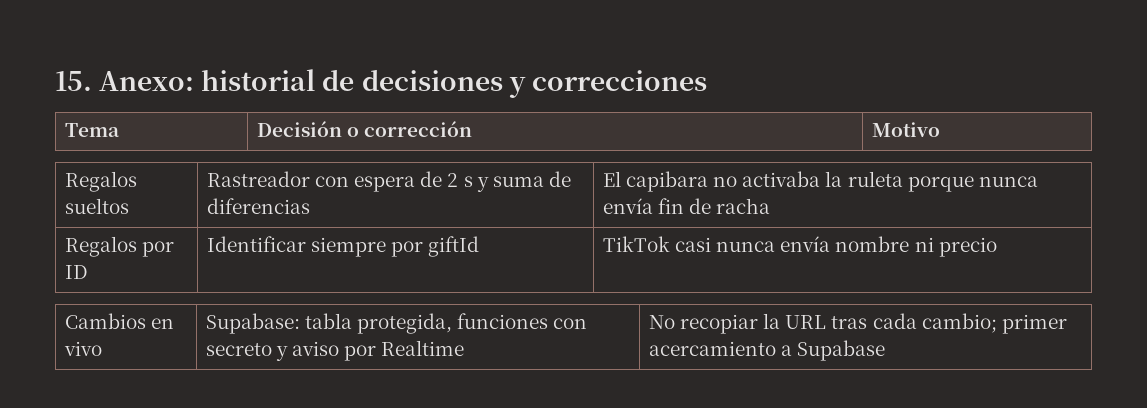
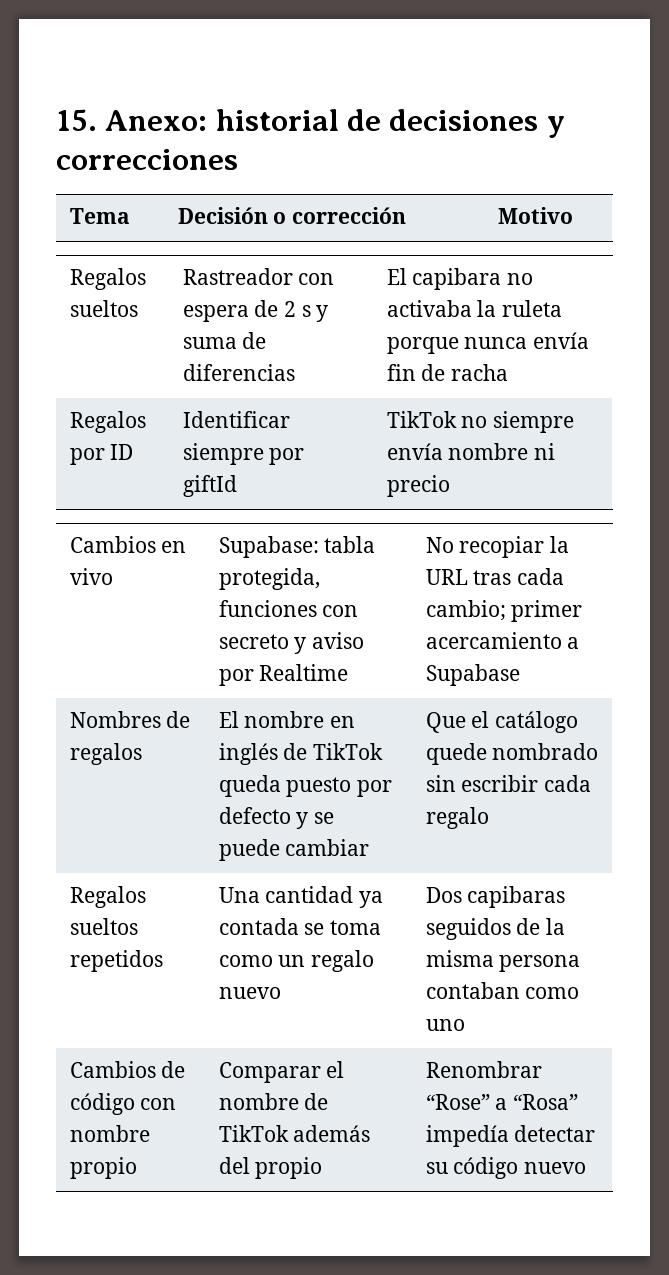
[675,237,776,252] casi nunca -> [461,411,574,433] no siempre
(886, 350) none -> [69,711,191,728] [69,743,142,765] [218,711,355,728] [218,743,383,765] [218,775,392,797] [218,807,334,829] [218,839,370,861] [425,711,578,733] [425,743,599,765] [425,775,591,792] [425,807,489,829] [69,886,146,908] [69,918,138,935] [69,950,163,972] [218,886,383,908] [218,918,381,935] [218,950,374,972] [218,987,281,999] [425,886,566,908] [425,918,565,940] [425,950,581,972] [425,982,580,999] [425,1019,465,1031] [69,1061,186,1078] [69,1093,177,1115] [69,1125,150,1142] [69,1157,137,1179] [218,1061,345,1083] [218,1093,329,1110] [218,1125,371,1142] [218,1157,323,1179] [425,1061,542,1078] [425,1094,578,1110] [425,1125,596,1147] [425,1157,586,1179] // Nombres de regalos | El nombre en inglés de TikTok queda puesto por defecto y se puede cambiar | Que el catálogo quede nombrado sin escribir cada regalo // Regalos sueltos repetidos | Una cantidad ya contada se toma como un regalo nuevo | Dos capibaras seguidos de la misma persona contaban como uno // Cambios de código con nombre propio | Comparar el nombre de TikTok además del propio | Renombrar “Rose” a “Rosa” impedía detectar su código nuevo

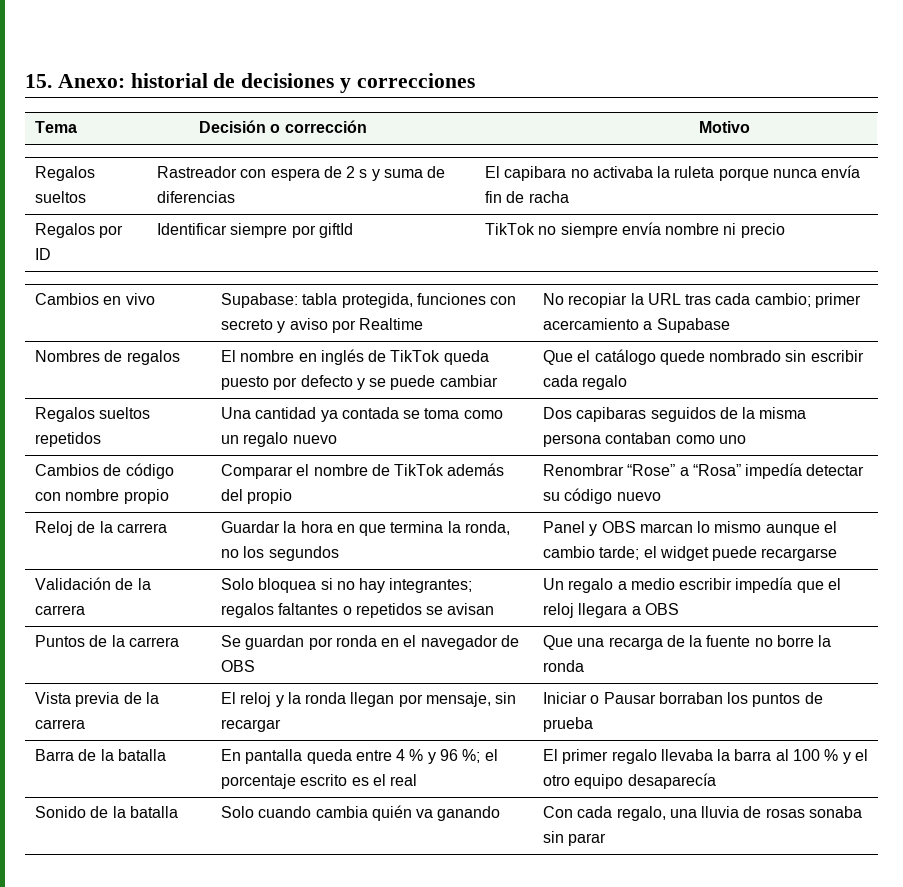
(586, 1168) none -> [34,521,167,536] [220,521,511,536] [220,546,339,561] [542,521,838,536] [542,546,838,561] [34,577,151,590] [34,605,85,615] [220,578,473,593] [220,603,495,618] [542,577,842,593] [542,603,679,618] [34,635,179,647] [220,635,520,650] [220,660,255,672] [542,635,832,650] [542,660,584,672] [34,692,159,707] [34,719,85,729] [220,692,517,707] [220,719,281,732] [542,692,823,707] [542,717,593,732] [34,749,166,761] [220,749,498,764] [220,774,418,789] [542,749,869,764] [542,773,716,789] [34,806,178,818] [220,805,501,821] [542,806,863,821] [542,831,607,846] // Reloj de la carrera | Guardar la hora en que termina la ronda, no los segundos | Panel y OBS marcan lo mismo aunque el cambio tarde; el widget puede recargarse // Validación de la carrera | Solo bloquea si no hay integrantes; regalos faltantes o repetidos se avisan | Un regalo a medio escribir impedía que el reloj llegara a OBS // Puntos de la carrera | Se guardan por ronda en el navegador de OBS | Que una recarga de la fuente no borre la ronda // Vista previa de la carrera | El reloj y la ronda llegan por mensaje, sin recargar | Iniciar o Pausar borraban los puntos de prueba // Barra de la batalla | En pantalla queda entre 4 % y 96 %; el porcentaje escrito es el real | El primer regalo llevaba la barra al 100 % y el otro equipo desaparecía // Sonido de la batalla | Solo cuando cambia quién va ganando | Con cada regalo, una lluvia de rosas sonaba sin parar

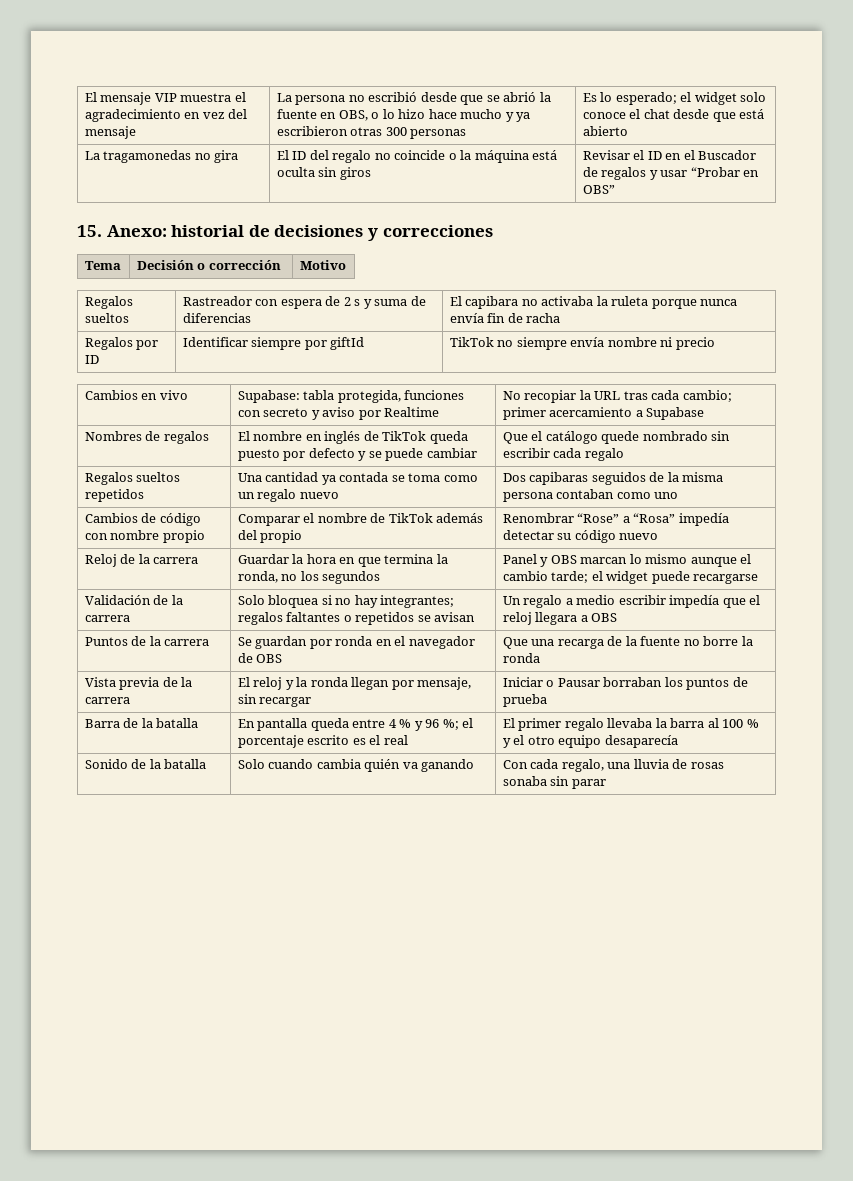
(25, 81) none -> [84,92,246,105] [84,109,248,122] [84,126,136,139] [276,92,551,105] [276,109,531,122] [276,126,467,139] [582,92,767,105] [582,109,765,122] [582,126,628,136] [84,150,239,163] [276,150,558,163] [276,167,371,180] [582,150,757,160] [582,167,760,180] [582,185,615,194] El mensaje VIP muestra el agradecimiento en vez del mensaje | La persona no escribió desde que se abrió la fuente en OBS, o lo hizo hace mucho y ya escribieron otras 300 personas | Es lo esperado; el widget solo conoce el chat desde que está abierto // La tragamonedas no gira | El ID del regalo no coincide o la máquina está oculta sin giros | Revisar el ID en el Buscador de regalos y usar “Probar en OBS” //

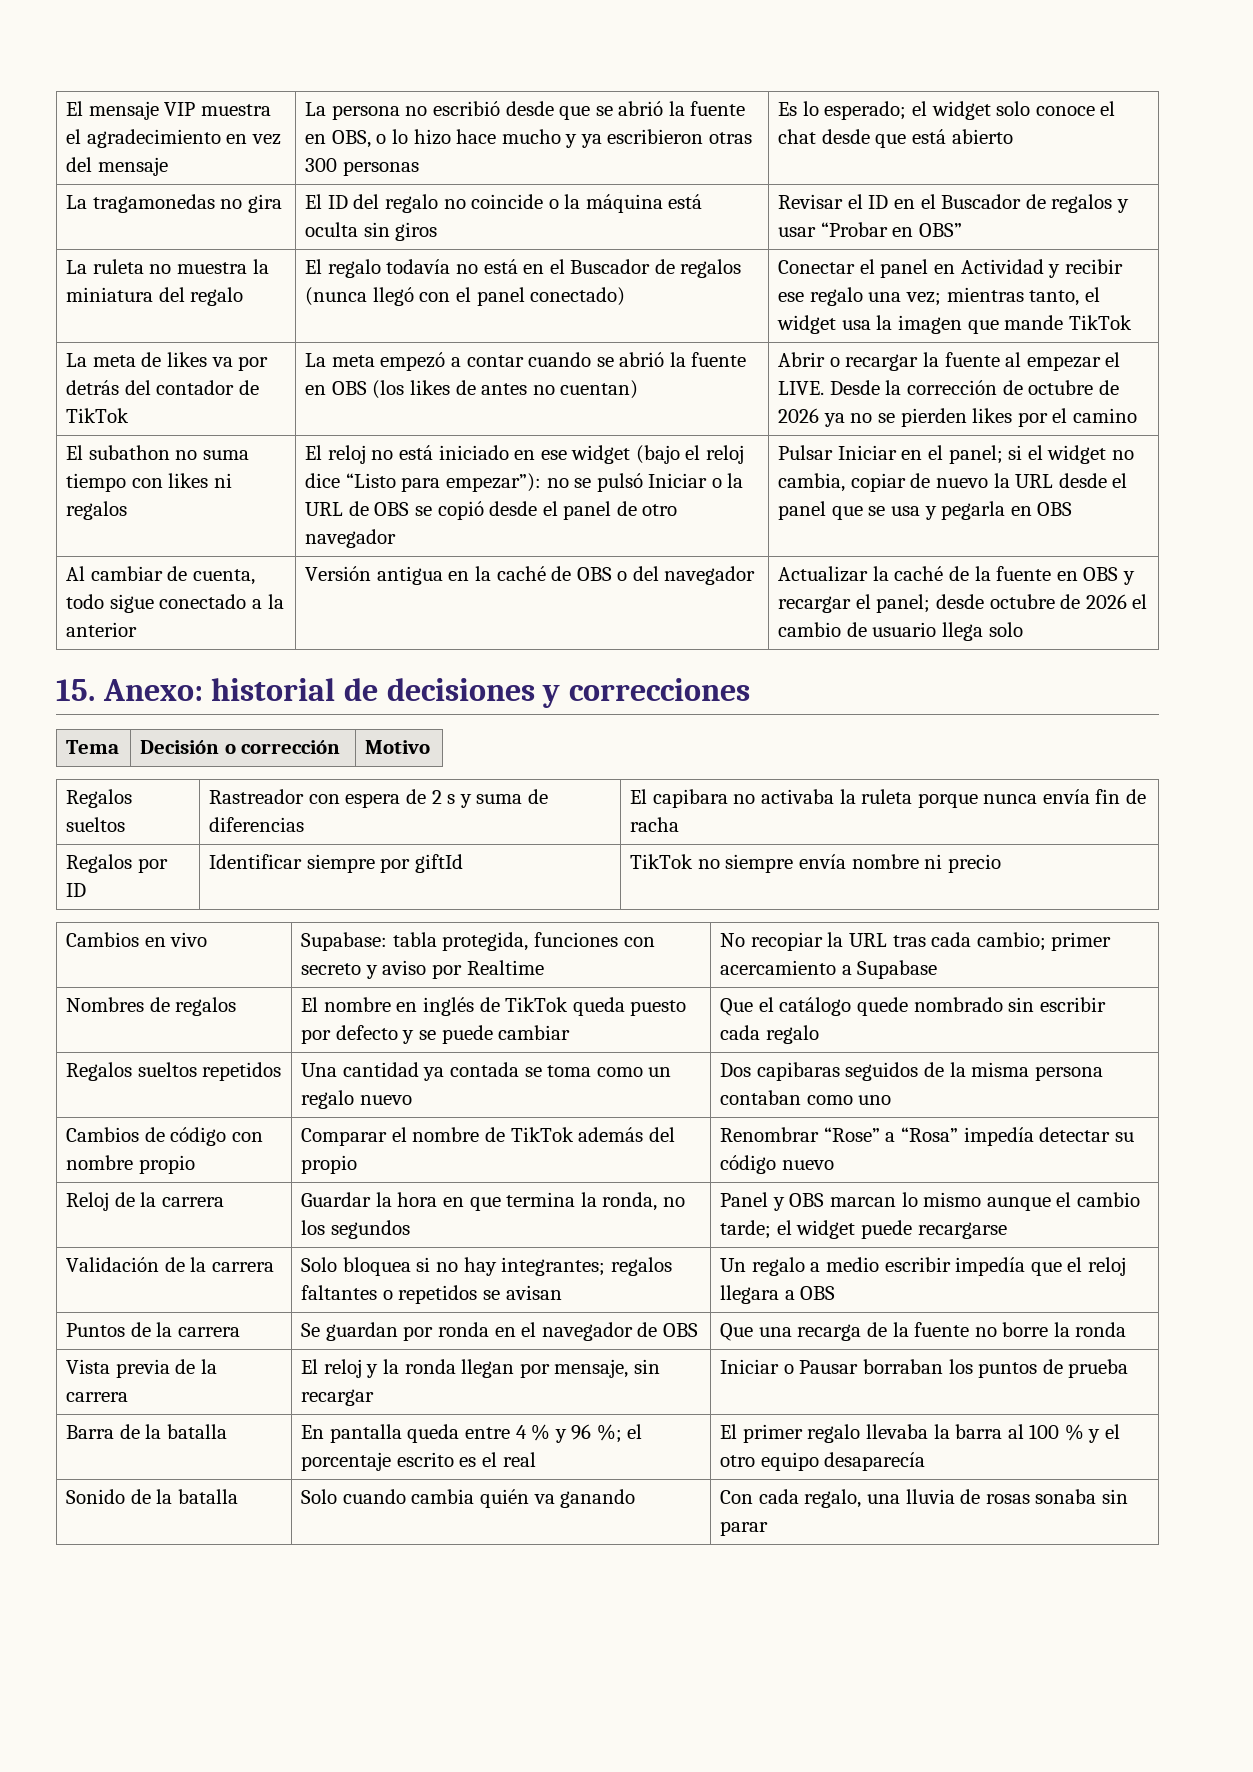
(615, 189) none -> [66,259,269,274] [66,287,244,306] [305,259,742,278] [305,287,626,306] [778,259,1123,278] [778,287,1100,306] [777,315,1132,334] [66,352,269,371] [66,380,259,395] [66,408,130,423] [305,352,747,371] [305,380,639,399] [778,352,1121,371] [778,380,1119,395] [778,408,1137,427] [66,445,249,460] [66,473,232,492] [66,501,128,520] [305,445,744,464] [305,473,744,492] [305,501,678,520] [305,529,397,548] [778,445,1134,464] [778,473,1128,492] [778,501,1073,520] [66,566,255,585] [66,594,284,613] [66,622,138,637] [305,566,756,585] [778,566,1135,585] [778,594,1148,613] [778,622,1023,641] // La ruleta no muestra la miniatura del regalo | El regalo todavía no está en el Buscador de regalos (nunca llegó con el panel conectado) | Conectar el panel en Actividad y recibir ese regalo una vez; mientras tanto, el widget usa la imagen que mande TikTok // La meta de likes va por detrás del contador de TikTok | La meta empezó a contar cuando se abrió la fuente en OBS (los likes de antes no cuentan) | Abrir o recargar la fuente al empezar el LIVE. Desde la corrección de octubre de 2026 ya no se pierden likes por el camino // El subathon no suma tiempo con likes ni regalos | El reloj no está iniciado en ese widget (bajo el reloj dice “Listo para empezar”): no se pulsó Iniciar o la URL de OBS se copió desde el panel de otro navegador | Pulsar Iniciar en el panel; si el widget no cambia, copiar de nuevo la URL desde el panel que se usa y pegarla en OBS // Al cambiar de cuenta, todo sigue conectado a la anterior | Versión antigua en la caché de OBS o del navegador | Actualizar la caché de la fuente en OBS y recargar el panel; desde octubre de 2026 el cambio de usuario llega solo

